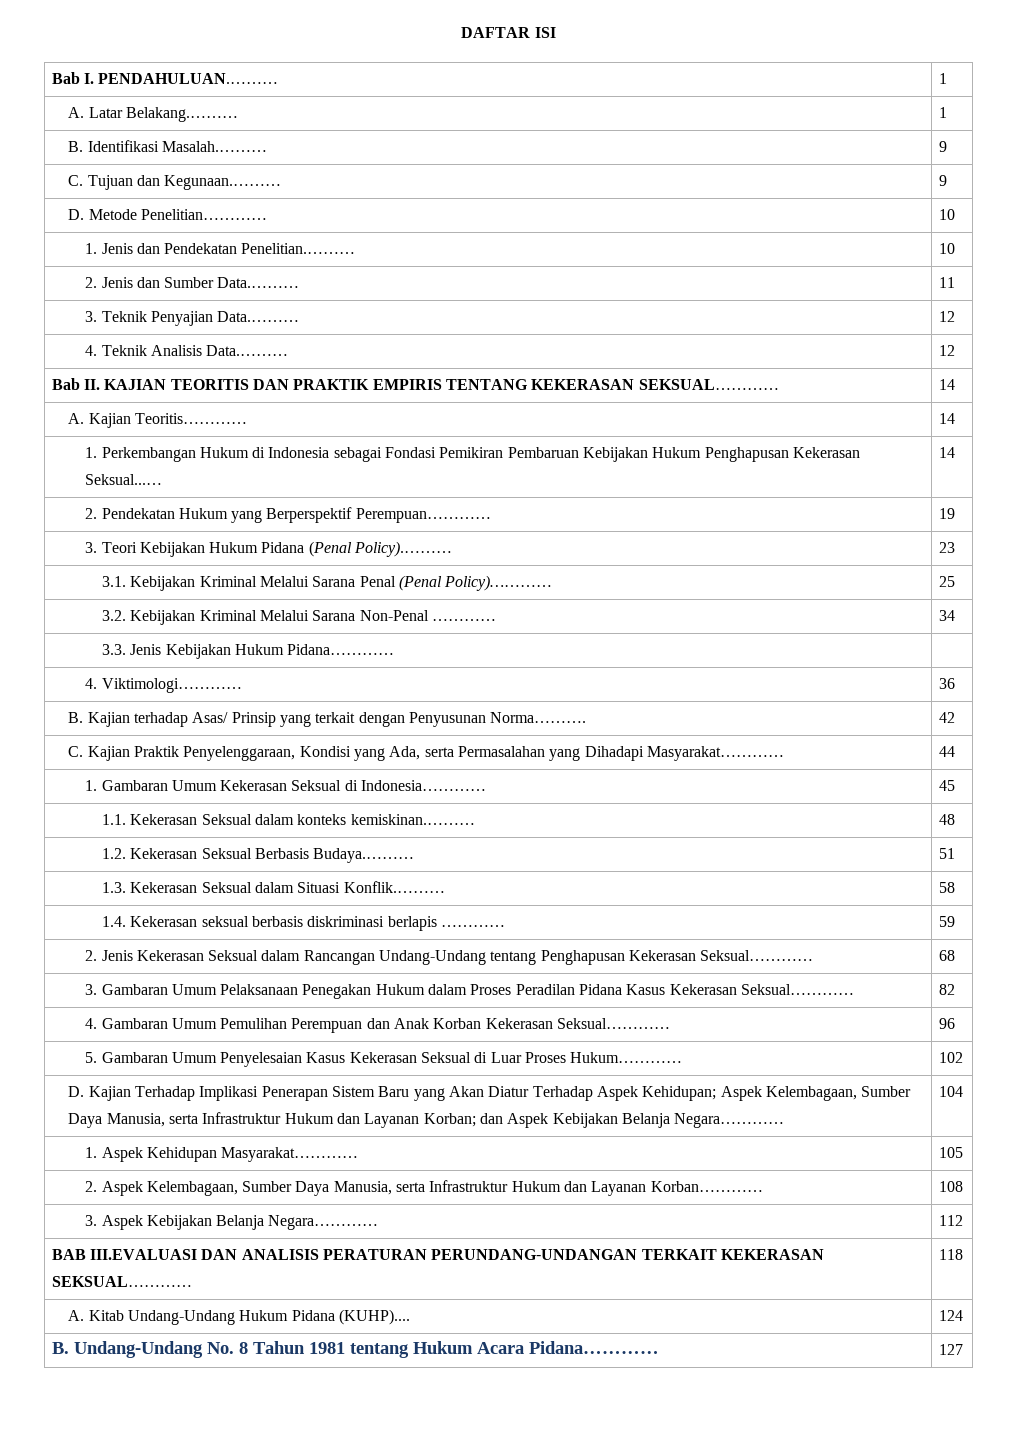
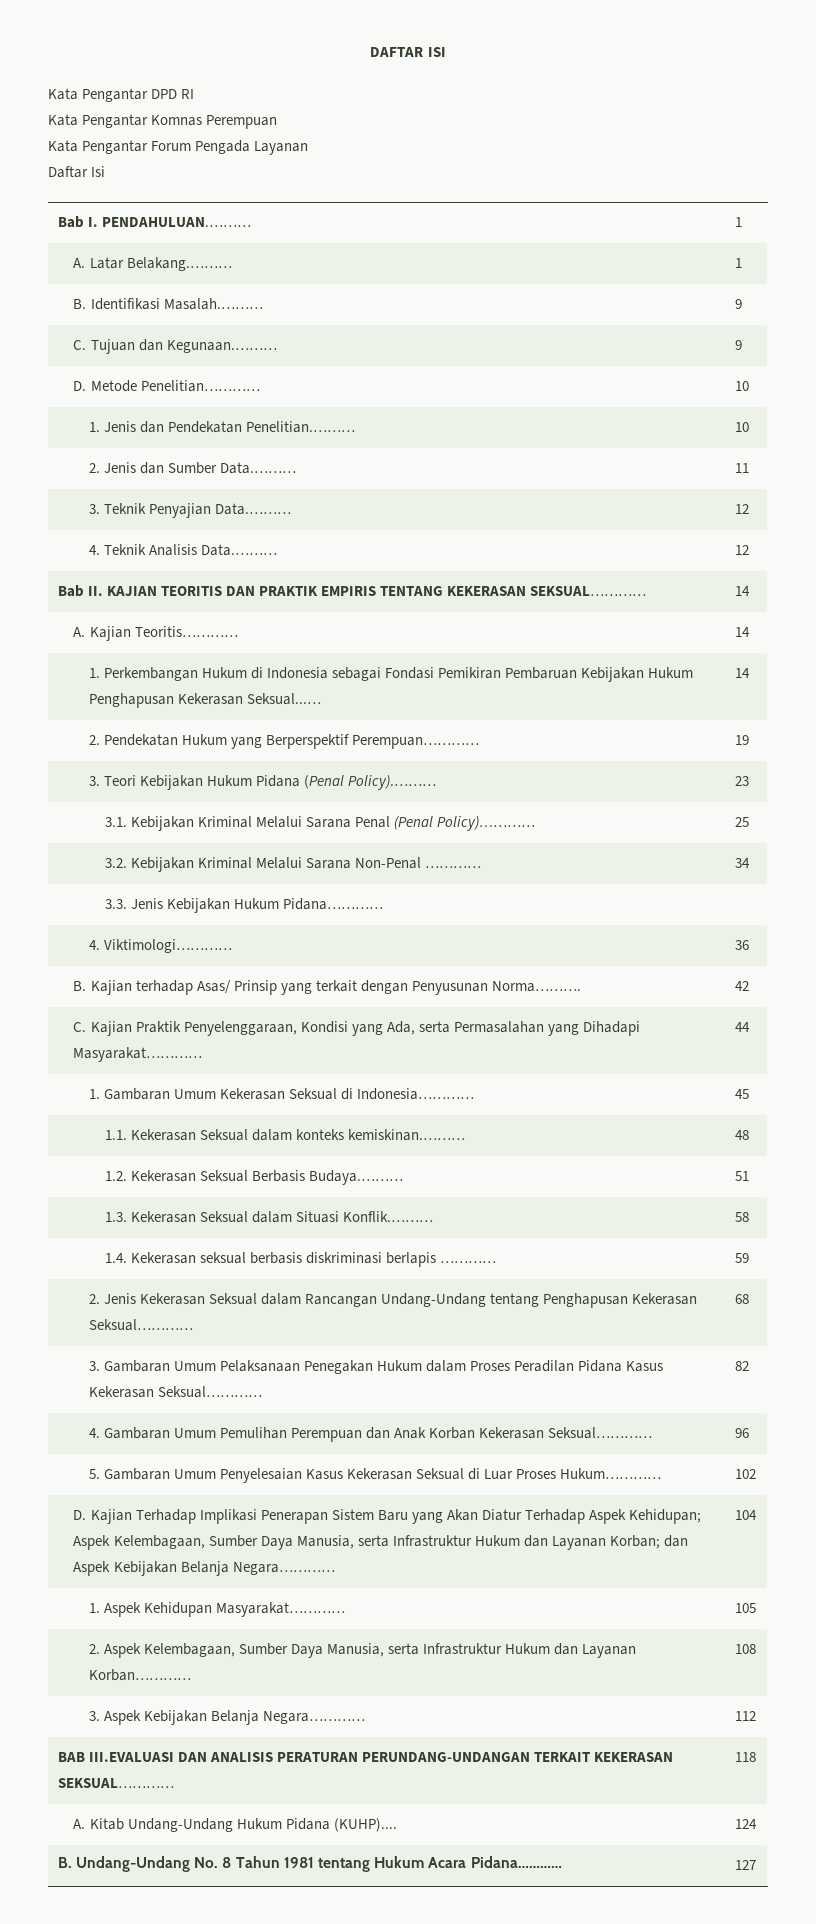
(556, 32) none -> [48,88,195,102] [48,114,278,129] [48,140,309,155] [48,166,106,178] // Kata Pengantar DPD RI // Kata Pengantar Komnas Perempuan // Kata Pengantar Forum Pengada Layanan // Daftar Isi

